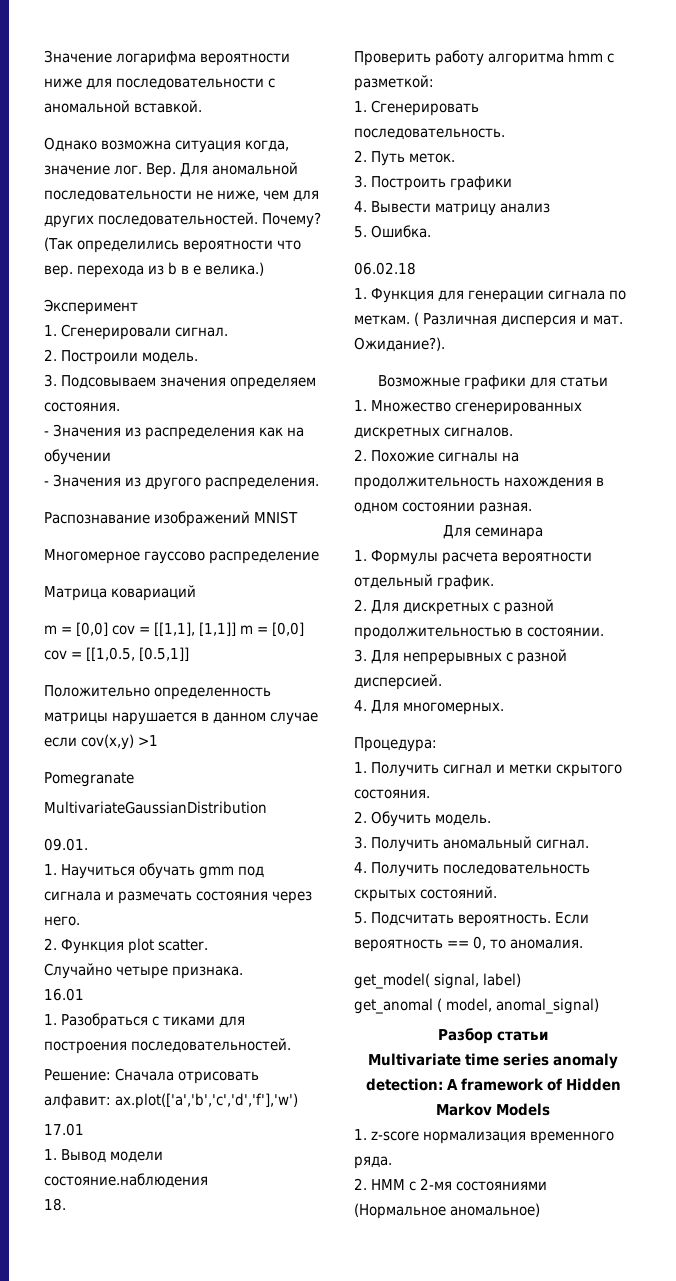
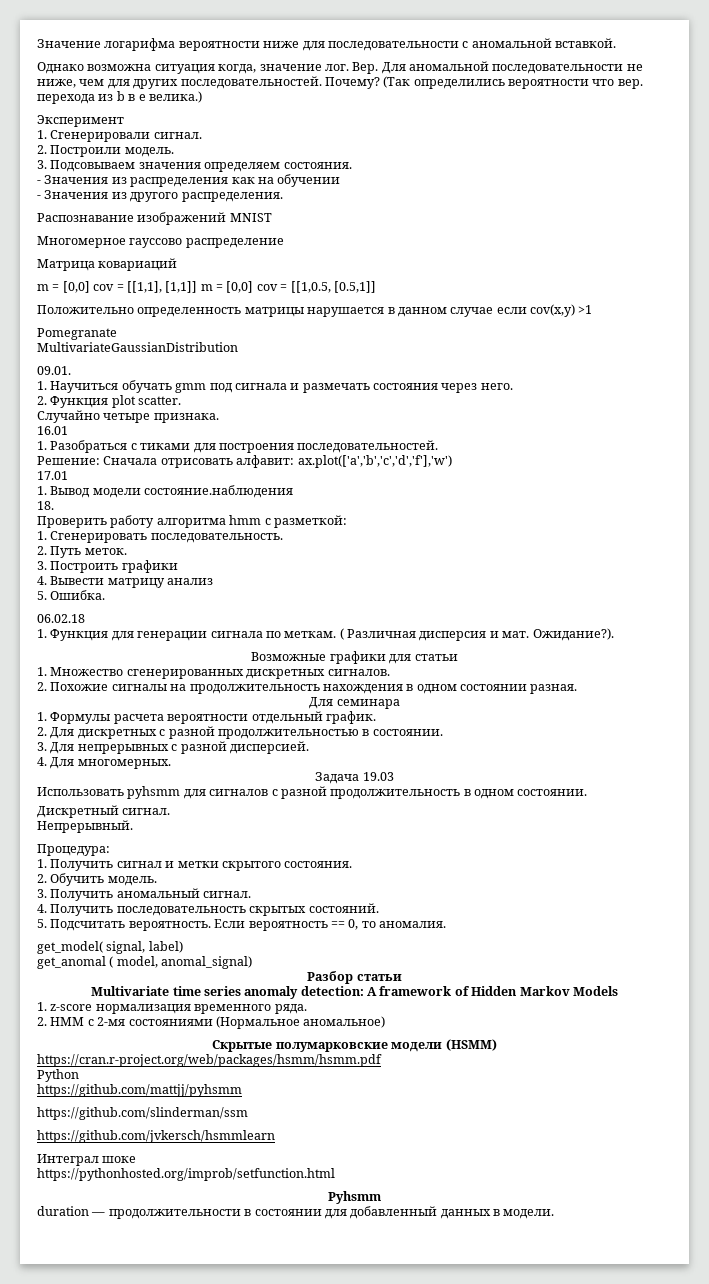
(504, 708) none -> [315,772,394,784] [37,786,588,799] [37,805,171,818] [37,820,133,833] // Задача 19.03 // Использовать pyhsmm для сигналов с разной продолжительность в одном состоянии. // Дискретный сигнал. // Непрерывный.
(540, 1210) none -> [212,1039,497,1052] [37,1054,382,1067] [37,1069,79,1082] [37,1084,242,1097] [37,1107,248,1120] [37,1130,275,1143] [37,1154,137,1166] [37,1168,335,1181] [328,1191,381,1204] [37,1206,555,1219] // Скрытые полумарковские модели (HSMM) // https://cran.r-project.org/web/packages/hsmm/hsmm.pdf // Python // https://github.com/mattjj/pyhsmm // https://github.com/slinderman/ssm // https://github.com/jvkersch/hsmmlearn // Интеграл шоке // https://pythonhosted.org/improb/setfunction.html // Pyhsmm // duration — продолжительности в состоянии для добавленный данных в модели.

